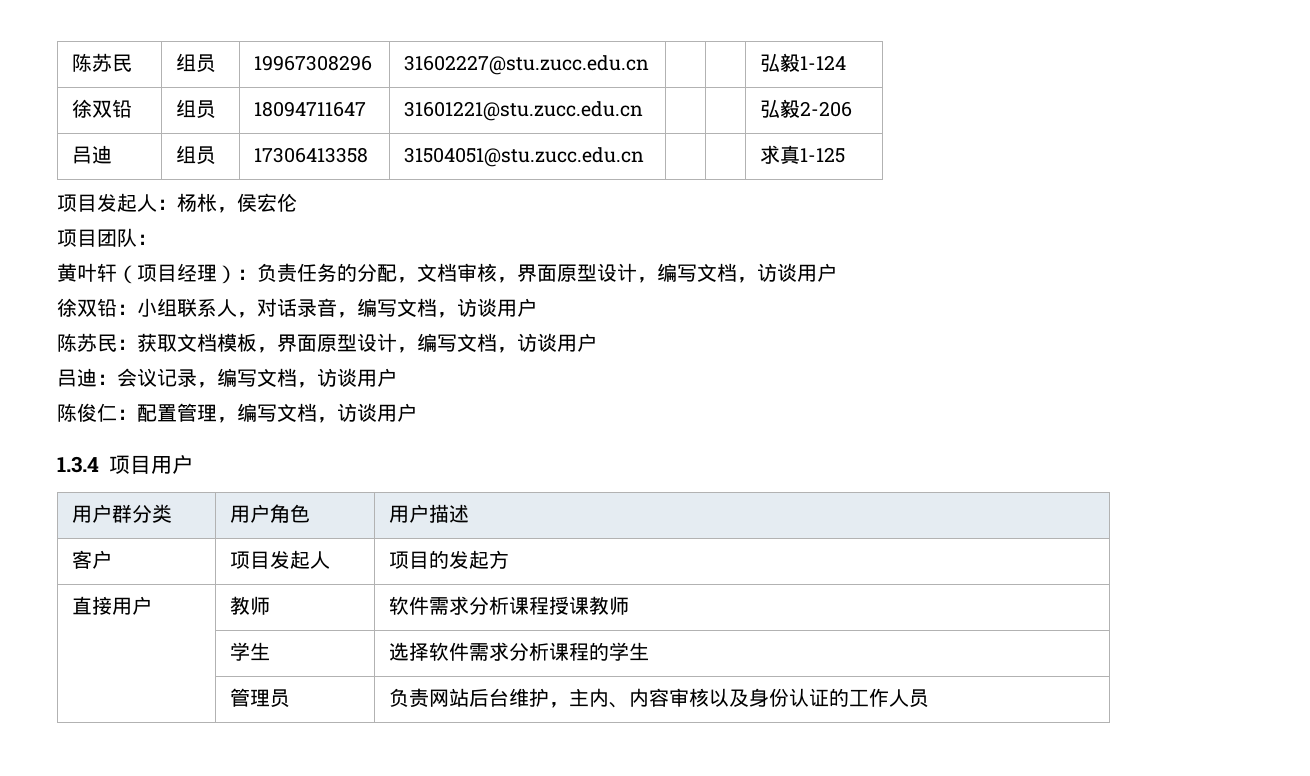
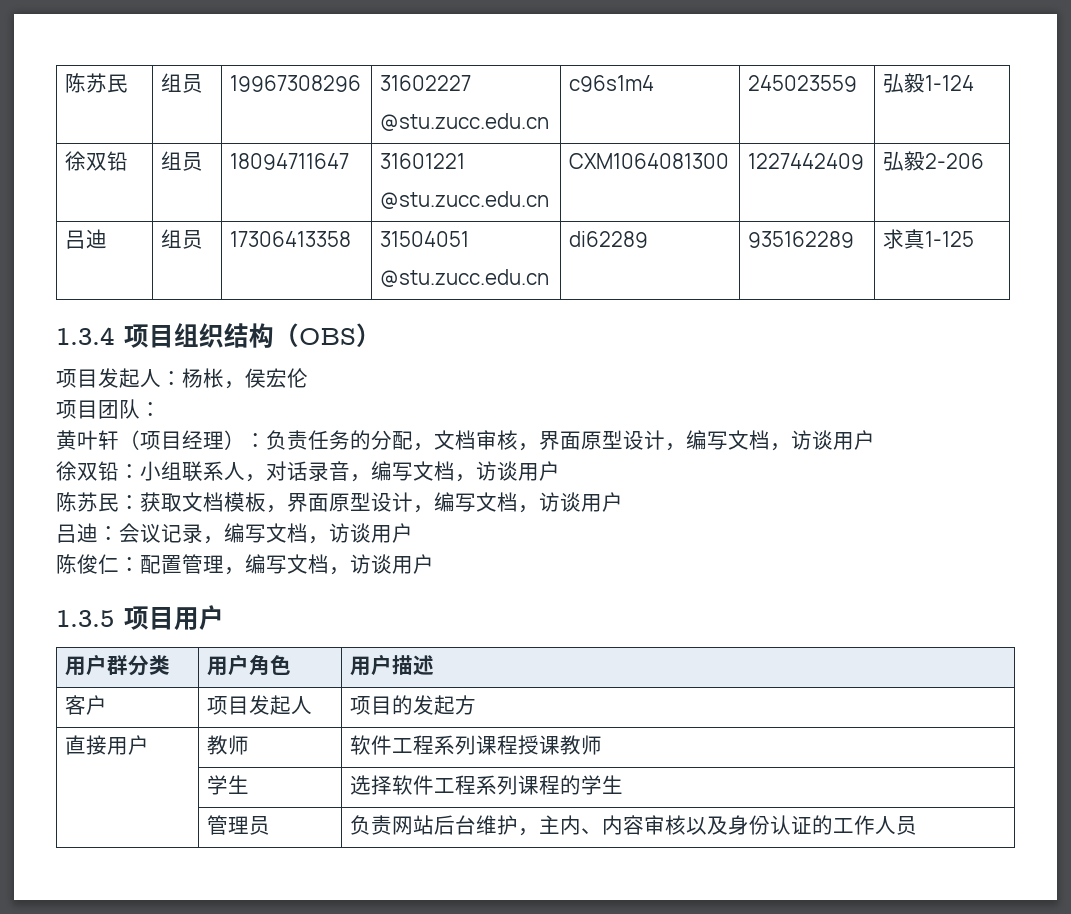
[404,55,650,75] 31602227@stu.zucc.edu.cn | | -> [380,75,472,91] [380,113,550,131] [569,75,655,92] [748,75,858,92] 31602227 // @stu.zucc.edu.cn | c96s1m4 | 245023559
[404,101,644,121] 31601221@stu.zucc.edu.cn | | -> [380,153,466,169] [380,191,550,209] [569,153,730,169] [748,153,865,170] 31601221 // @stu.zucc.edu.cn | CXM1064081300 | 1227442409
[404,147,645,167] [760,145,846,164] 31504051@stu.zucc.edu.cn | | | 求真1-125 -> [380,231,470,247] [380,269,550,287] [569,231,649,248] [748,231,855,248] [883,229,975,249] [56,323,382,348] 31504051 // @stu.zucc.edu.cn | di62289 | 935162289 | 求真1-125 // 1.3.4项目组织结构（OBS）
[57,456,99,473] 1.3.4 -> [56,610,114,627] 1.3.5
[429,596,510,615] 需求分析 -> [392,735,477,755] 工程系列
[469,642,550,661] 需求分析 -> [434,775,519,795] 工程系列

